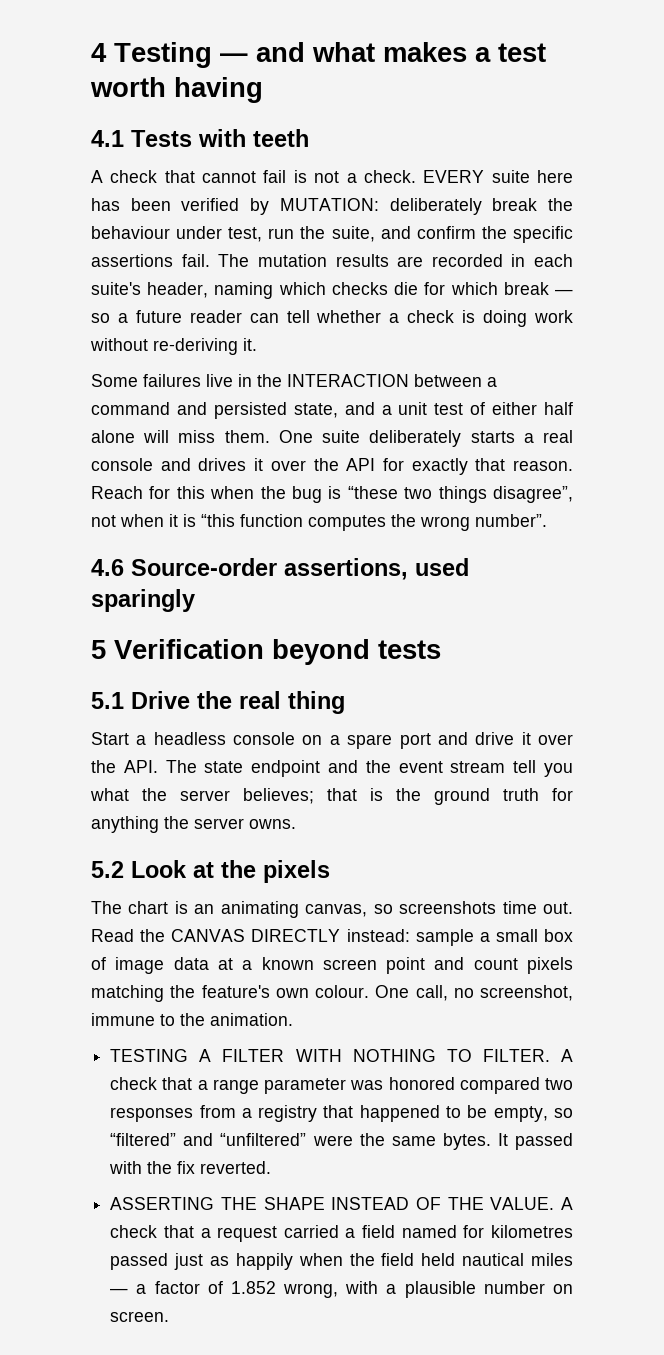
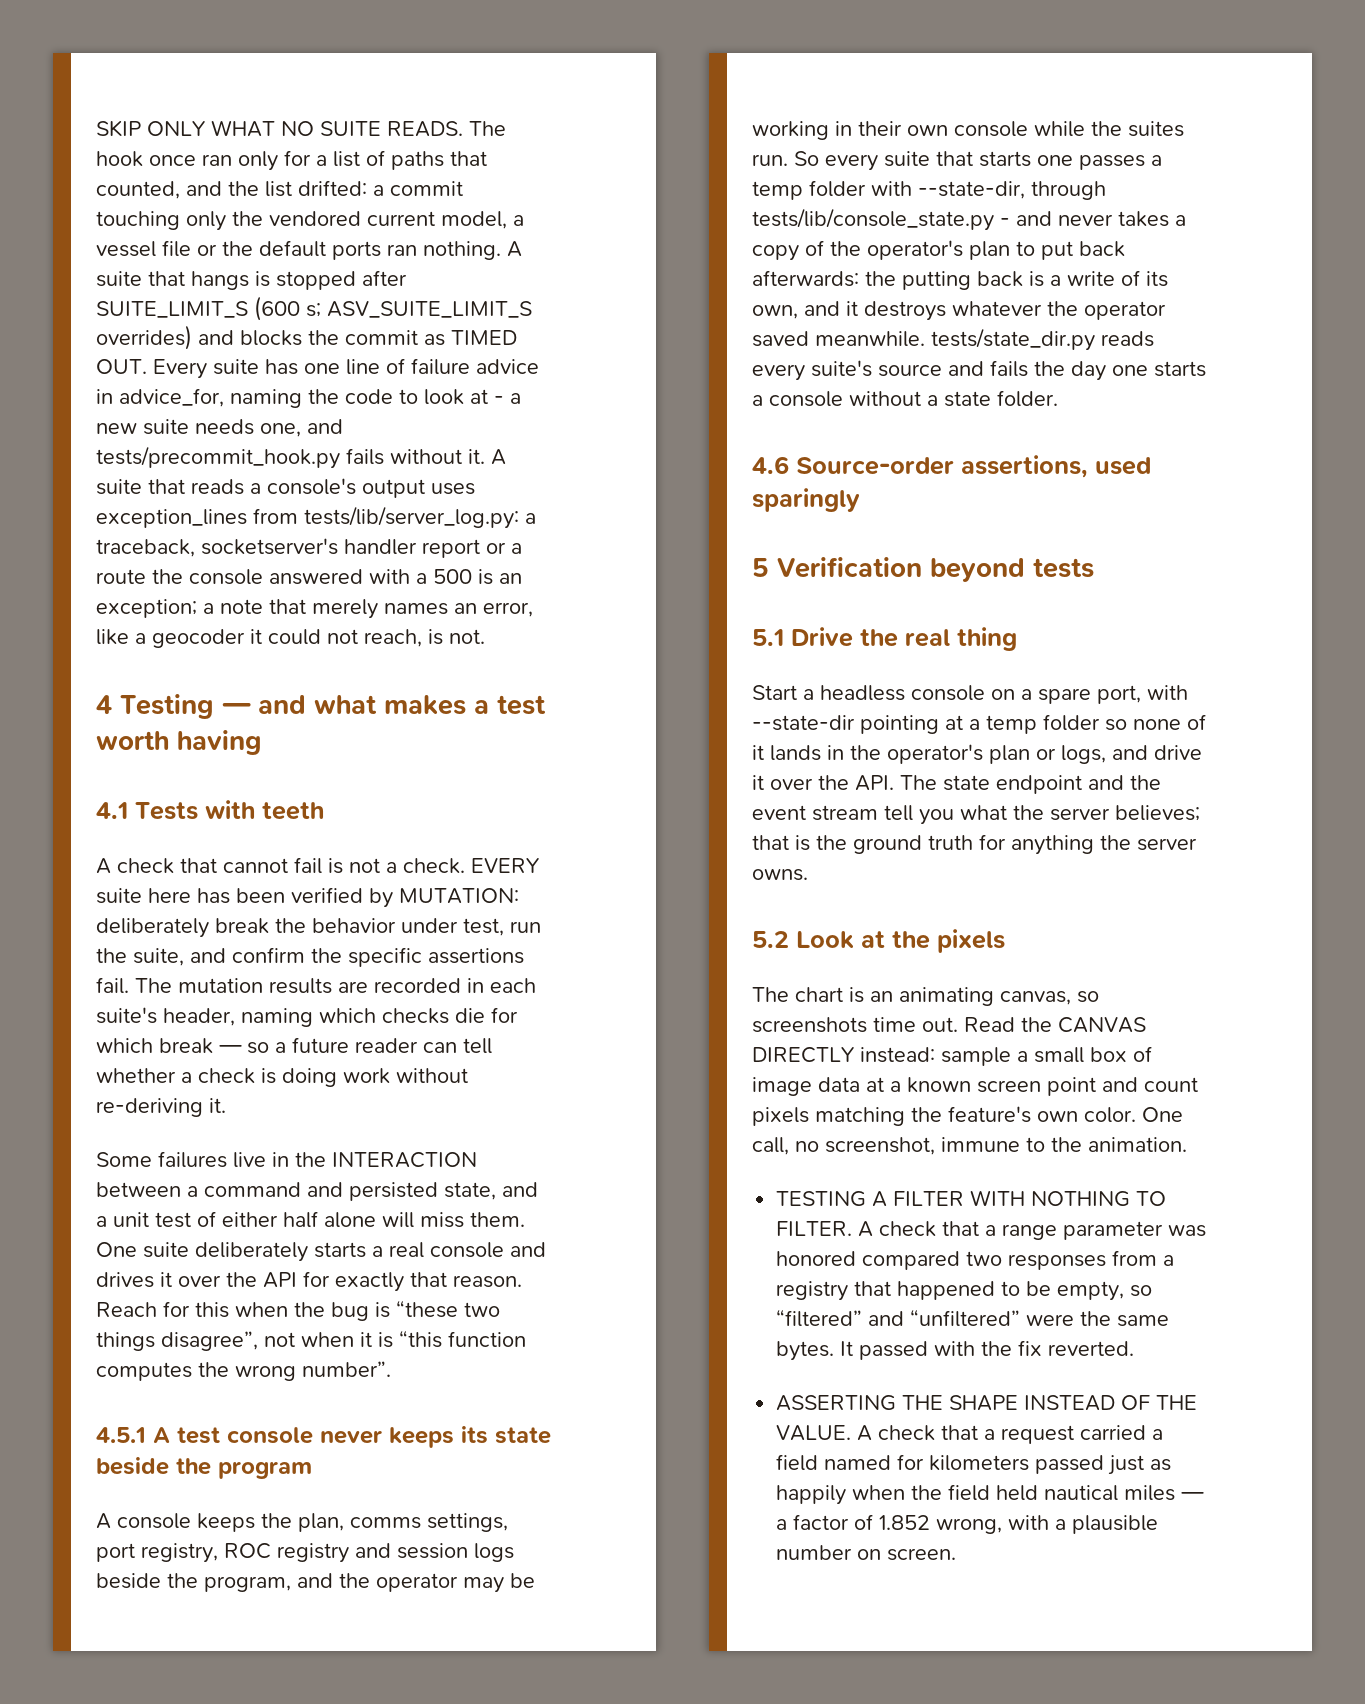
(91, 52) none -> [96,120,506,137] [96,150,487,171] [96,180,463,199] [96,211,524,231] [96,240,522,260] [96,270,407,290] [96,296,532,321] [96,325,517,350] [96,358,539,379] [96,388,521,408] [96,419,343,437] [96,446,506,469] [96,478,475,498] [96,506,536,529] [96,538,522,558] [96,569,522,585] [96,599,533,619] [96,629,485,648] SKIP ONLY WHAT NO SUITE READS. The hook once ran only for a list of paths that counted, and the list drifted: a commit touching only the vendored current model, a vessel file or the default ports ran nothing. A suite that hangs is stopped after SUITE_LIMIT_S (600 s; ASV_SUITE_LIMIT_S overrides) and blocks the commit as TIMED OUT. Every suite has one line of failure advice in advice_for, naming the code to look at - a new suite needs one, and tests/precommit_hook.py fails without it. A suite that reads a console's output uses exception_lines from tests/lib/server_log.py: a traceback, socketserver's handler report or a route the console answered with a 500 is an exception; a note that merely names an error, like a geocoder it could not reach, is not. //
[91,226,170,239] behaviour -> [312,918,396,933] behavior
(547, 520) none -> [96,1426,551,1448] [96,1457,312,1479] [96,1513,508,1532] [96,1543,514,1563] [96,1573,535,1593] [752,121,1184,140] [752,151,1162,171] [752,180,1106,200] [752,208,1186,231] [752,240,1125,261] [752,270,1168,290] [752,301,1166,321] [752,328,1154,351] [752,360,1206,381] [752,390,1058,407] // 4.5.1 A test console never keeps its state beside the program // A console keeps the plan, comms settings, port registry, ROC registry and session logs beside the program, and the operator may be working in their own console while the suites run. So every suite that starts one passes a temp folder with --state-dir, through tests/lib/console_state.py - and never takes a copy of the operator's plan to put back afterwards: the putting back is a write of its own, and it destroys whatever the operator saved meanwhile. tests/state_dir.py reads every suite's source and fails the day one starts a console without a state folder.
[399,733,431,749] port -> [1097,685,1188,704] [752,714,1206,734] [752,744,1106,764] port, with --state-dir pointing at a temp folder so none of it lands in the operator's plan or logs,
[315,985,369,998] colour. -> [1084,1107,1136,1123] color.
[491,1225,574,1238] kilometres -> [929,1455,1030,1471] kilometers

